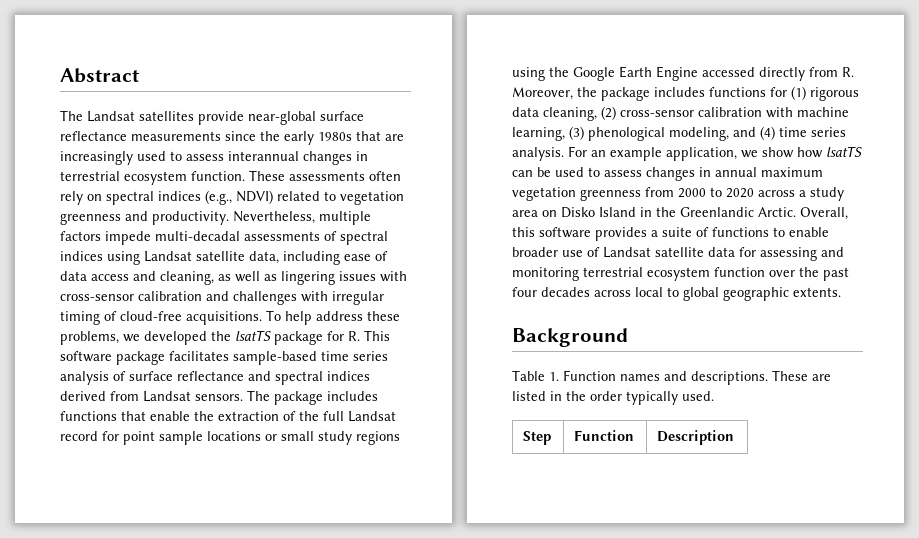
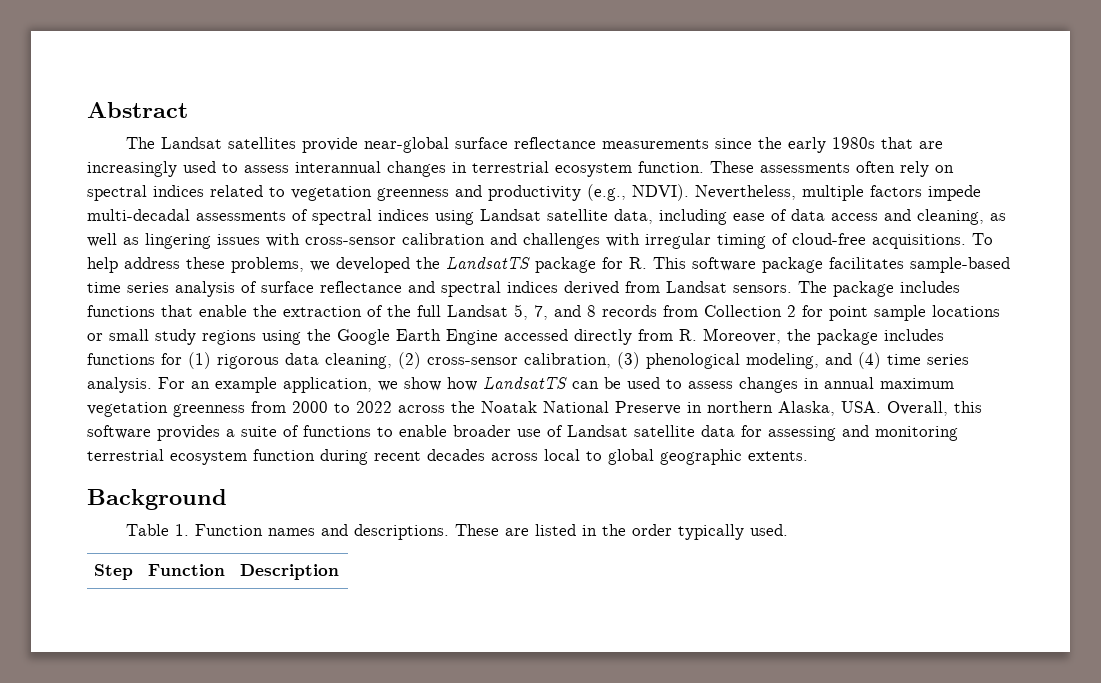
[205,190,273,205] (e.g., NDVI) -> (204, 191) none
[152,211,229,225] productivity. -> [488,184,689,201] productivity (e.g., NDVI).
[235,330,271,341] lsatTS -> [446,257,530,270] LandsatTS
[60,431,98,441] record -> [514,304,796,320] 5, 7, and 8 records from Collection 2
[698,107,849,118] [512,127,565,141] calibration with machine learning, -> [524,353,611,368] calibration,
[826,146,862,157] lsatTS -> [483,377,567,390] LandsatTS
[726,187,844,201] [512,207,796,218] 2020 across a study area on Disko Island in the Greenlandic Arctic. -> [356,401,881,416] 2022 across the Noatak National Preserve in northern Alaska, USA.
[769,267,849,281] [512,287,537,297] over the past four -> [320,449,421,465] during recent

